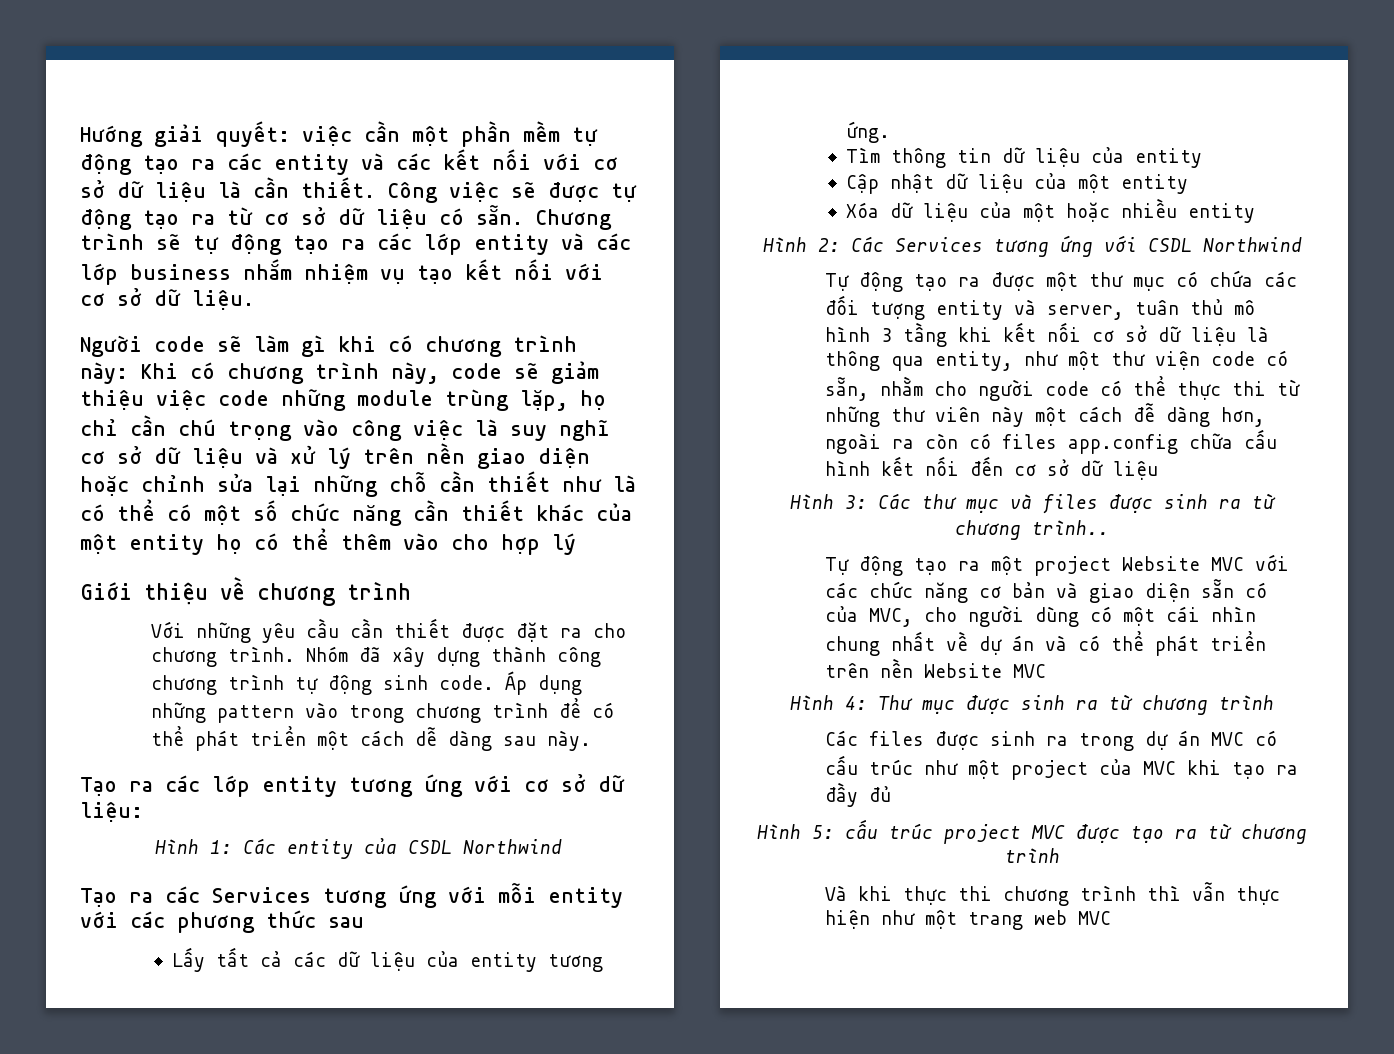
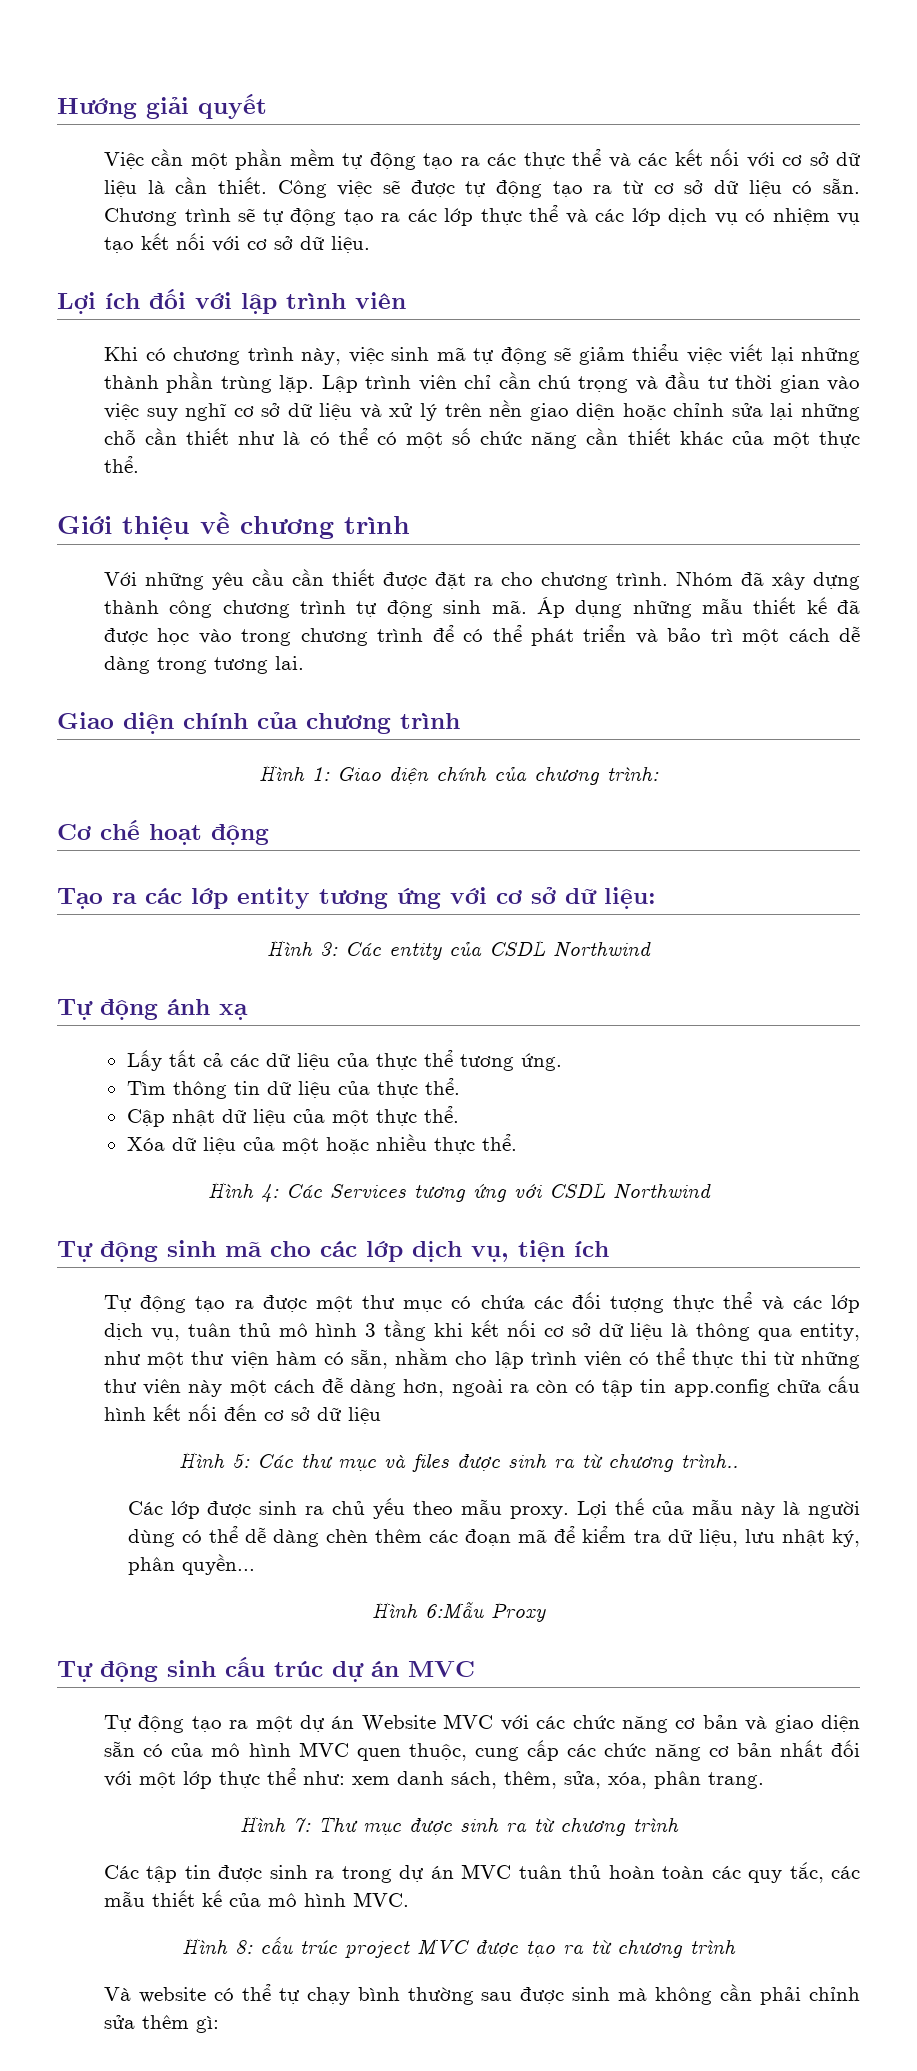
[215,121,352,147] quyết: việc -> [198,94,267,119] [104,152,145,169] quyết // Việc
[274,154,349,175] entity -> [523,149,602,169] thực thể
[474,233,631,255] [80,259,292,285] entity và các lớp business nhắm -> [480,205,766,226] thực thể và các lớp dịch vụ có
[80,335,577,357] [80,362,128,384] Người code sẽ làm gì khi có chương trình này: -> [57,289,406,314] Lợi ích đối với lập trình viên //
[451,361,599,384] [80,389,606,411] [80,415,498,441] code sẽ giảm thiệu việc code những module trùng lặp, họ chỉ cần chú trọng vào công việc là -> [348,344,860,365] [104,372,860,393] [104,403,140,420] việc sinh mã tự động sẽ giảm thiểu việc viết lại những thành phần trùng lặp. Lập trình viên chỉ cần chú trọng và đầu tư thời gian vào việc
[129,528,576,555] entity họ có thể thêm vào cho hợp lý -> [818,431,860,448] [104,456,140,473] thực thể.
[438,675,494,690] code. -> [491,600,527,614] mã.
[216,705,294,723] pattern -> [701,597,860,614] [104,628,190,645] mẫu thiết kế đã được học
(306, 735) none -> [635,628,733,644] và bảo trì
[502,730,591,751] sau này. -> [157,656,305,674] [57,712,460,734] [259,765,659,785] [57,820,269,845] trong tương lai. // Giao diện chính của chương trình // Hình 1: Giao diện chính của chương trình: // Cơ chế hoạt động
[209,840,232,854] 1: -> [320,942,338,956] 3:
[80,883,623,908] [80,910,364,933] Tạo ra các Services tương ứng với mỗi entity với các phương thức sau -> [57,999,248,1020] Tự động ánh xạ
[469,952,537,972] entity -> [375,1050,453,1070] thực thể
[1134,148,1202,168] entity -> [376,1078,460,1098] thực thể.
[1120,174,1188,194] entity -> [375,1106,459,1126] thực thể.
[1187,203,1255,223] [762,237,840,252] entity // Hình 2: -> [433,1134,517,1154] [207,1182,279,1202] thực thể. // Hình 4:
(1302, 244) none -> [57,1240,609,1262] // Tự động sinh mã cho các lớp dịch vụ, tiện ích
[935,299,1124,320] entity và server, -> [673,1292,861,1313] [104,1323,180,1341] thực thể và các lớp dịch vụ,
[1210,351,1255,366] code -> [275,1351,317,1365] hàm
[977,379,1089,401] người code -> [494,1351,622,1369] lập trình viên
[1001,434,1057,449] files -> [602,1379,667,1397] tập tin
[845,495,867,509] 3: -> [232,1454,250,1468] 5:
(1109, 527) none -> [127,1498,860,1519] [127,1526,860,1547] [127,1554,255,1575] [372,1602,546,1622] [57,1657,475,1682] // Các lớp được sinh ra chủ yếu theo mẫu proxy. Lợi thế của mẫu này là người dùng có thể dễ dàng chèn thêm các đoạn mã để kiểm tra dữ liệu, lưu nhật ký, phân quyền... // Hình 6:Mẫu Proxy // Tự động sinh cấu trúc dự án MVC
[1033,556,1111,576] project -> [300,1715,355,1732] dự án
[868,605,1256,627] [824,630,1266,656] [824,658,1046,678] [790,695,867,710] MVC, cho người dùng có một cái nhìn chung nhất về dự án và có thể phát triển trên nền Website MVC // Hình 4: -> [211,1740,860,1761] [104,1768,765,1789] [239,1816,311,1832] mô hình MVC quen thuộc, cung cấp các chức năng cơ bản nhất đối với một lớp thực thể như: xem danh sách, thêm, sửa, xóa, phân trang. // Hình 7:
[868,731,924,746] files -> [146,1865,211,1883] tập tin
[1254,730,1277,746] [824,755,1298,780] [824,782,891,807] [757,824,834,839] có cấu trúc như một project của MVC khi tạo ra đầy đủ // Hình 5: -> [518,1862,861,1883] [104,1890,410,1907] [182,1938,253,1954] tuân thủ hoàn toàn các quy tắc, các mẫu thiết kế của mô hình MVC. // Hình 8:
[857,882,1280,906] [824,910,1111,930] khi thực thi chương trình thì vẫn thực hiện như một trang web MVC -> [138,1984,860,2005] [104,2015,220,2033] website có thể tự chạy bình thường sau được sinh mà không cần phải chỉnh sửa thêm gì:

